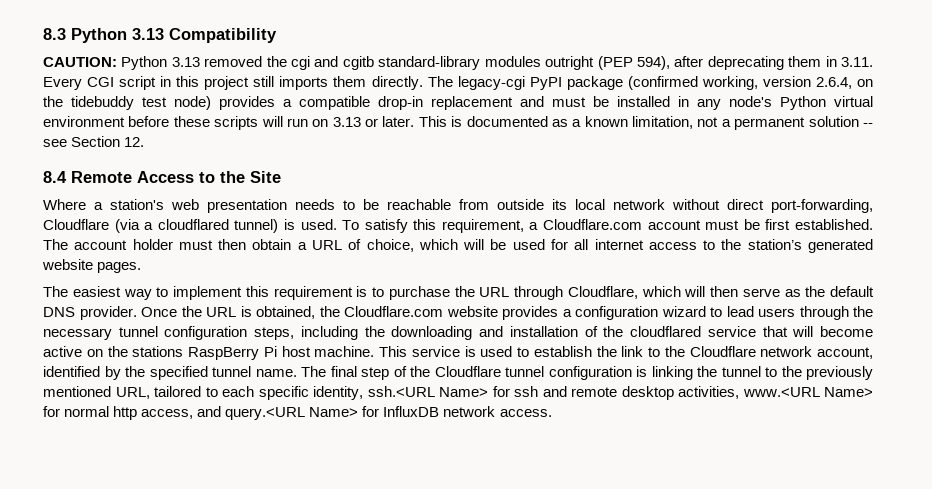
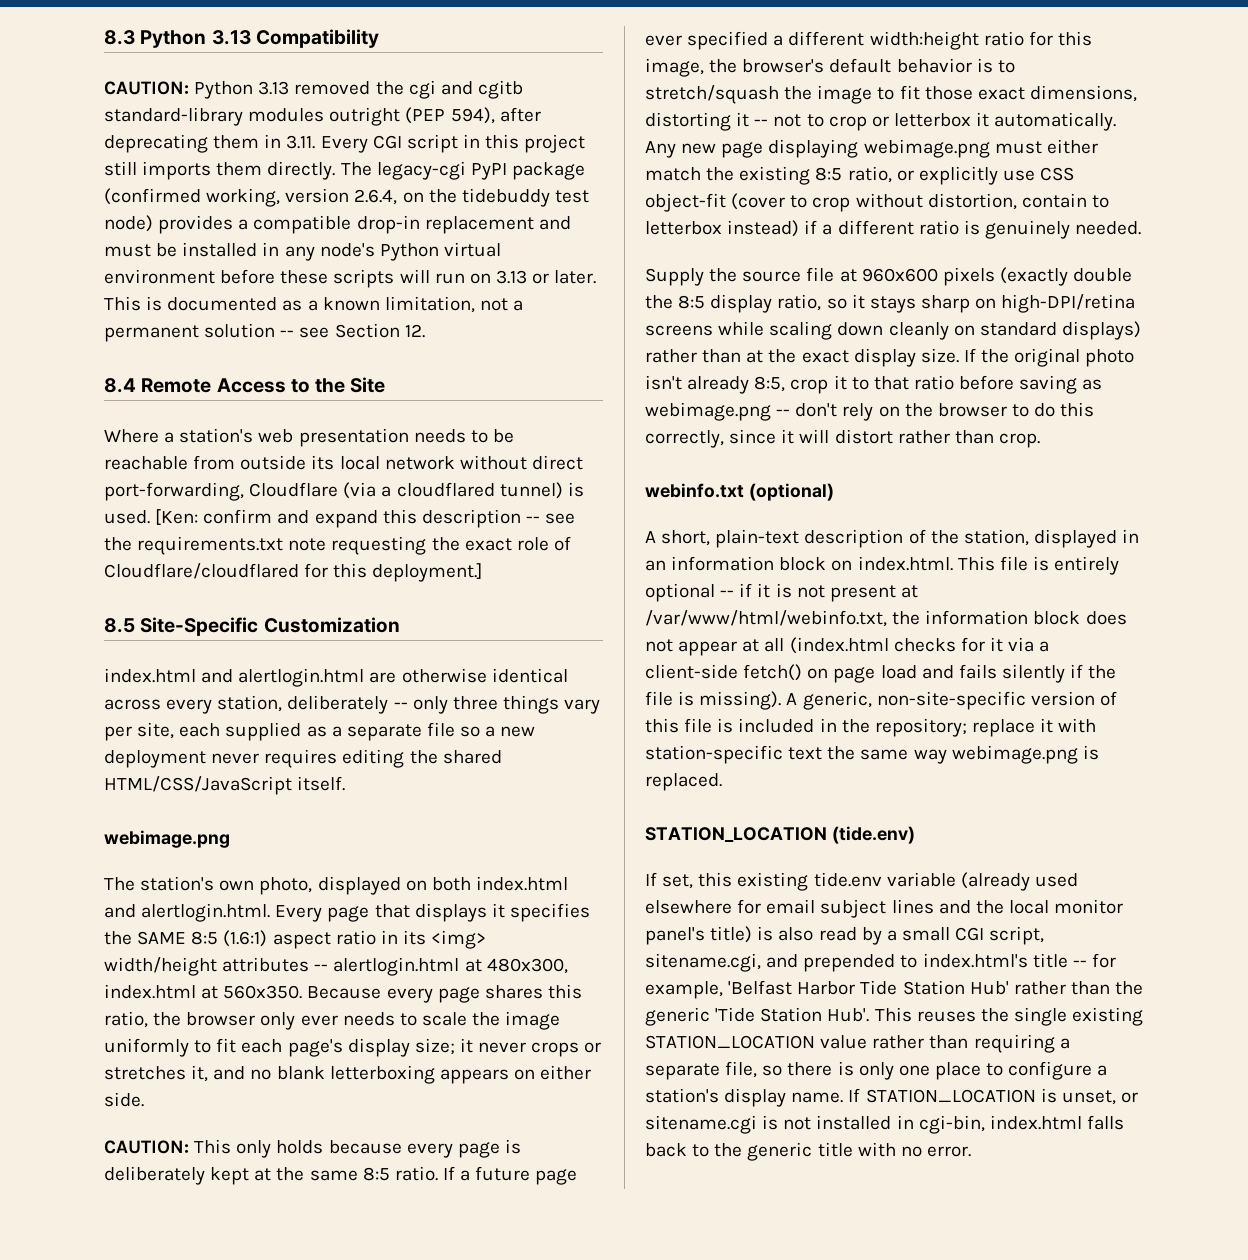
[342,219,874,233] [43,239,874,253] [42,259,142,273] [43,286,874,300] [43,306,873,320] [43,326,874,340] [43,346,873,360] [43,366,873,380] [43,386,873,400] [43,406,552,420] To satisfy this requirement, a Cloudflare.com account must be first established. The account holder must then obtain a URL of choice, which will be used for all internet access to the station’s generated website pages. // The easiest way to implement this requirement is to purchase the URL through Cloudflare, which will then serve as the default DNS provider. Once the URL is obtained, the Cloudflare.com website provides a configuration wizard to lead users through the necessary tunnel configuration steps, including the downloading and installation of the cloudflared service that will become active on the stations RaspBerry Pi host machine. This service is used to establish the link to the Cloudflare network account, identified by the specified tunnel name. The final step of the Cloudflare tunnel configuration is linking the tunnel to the previously mentioned URL, tailored to each specific identity, ssh.<URL Name> for ssh and remote desktop activities, www.<URL Name> for normal http access, and query.<URL Name> for InfluxDB network access. -> [155,509,576,528] [104,536,571,555] [104,563,483,582] [104,617,400,636] [104,668,568,687] [104,695,601,714] [104,722,536,741] [104,749,502,768] [104,776,346,795] [104,830,230,848] [104,876,568,895] [104,903,590,922] [104,930,487,949] [104,957,568,976] [104,984,582,1003] [104,1011,561,1030] [104,1038,602,1057] [104,1065,592,1084] [104,1092,144,1107] [104,1139,521,1158] [104,1166,578,1185] [645,31,1092,50] [645,58,1015,77] [645,85,1137,104] [645,112,1117,131] [645,139,1098,158] [645,166,1075,185] [645,193,1109,212] [645,220,1142,239] [645,267,1133,286] [645,294,1136,313] [645,321,1141,340] [645,348,1135,367] [645,375,1103,394] [645,402,1095,421] [645,429,1040,448] [645,483,834,501] [645,529,1140,548] [645,556,1120,575] [645,583,918,602] [645,610,1127,627] [645,637,1050,656] [645,664,1117,683] [645,691,1117,710] [645,718,1097,737] [645,745,1099,764] [645,773,722,791] [645,826,915,844] [645,872,1078,891] [645,899,1124,918] [645,926,1045,945] [645,953,1116,972] [645,980,1144,999] [645,1007,1144,1026] [645,1034,1070,1053] [645,1061,1108,1080] [645,1088,1138,1107] [645,1115,1124,1134] [645,1142,971,1161] [Ken: confirm and expand this description -- see the requirements.txt note requesting the exact role of Cloudflare/cloudflared for this deployment.] // 8.5 Site-Specific Customization // index.html and alertlogin.html are otherwise identical across every station, deliberately -- only three things vary per site, each supplied as a separate file so a new deployment never requires editing the shared HTML/CSS/JavaScript itself. // webimage.png // The station's own photo, displayed on both index.html and alertlogin.html. Every page that displays it specifies the SAME 8:5 (1.6:1) aspect ratio in its <img> width/height attributes -- alertlogin.html at 480x300, index.html at 560x350. Because every page shares this ratio, the browser only ever needs to scale the image uniformly to fit each page's display size; it never crops or stretches it, and no blank letterboxing appears on either side. // CAUTION: This only holds because every page is deliberately kept at the same 8:5 ratio. If a future page ever specified a different width:height ratio for this image, the browser's default behavior is to stretch/squash the image to fit those exact dimensions, distorting it -- not to crop or letterbox it automatically. Any new page displaying webimage.png must either match the existing 8:5 ratio, or explicitly use CSS object-fit (cover to crop without distortion, contain to letterbox instead) if a different ratio is genuinely needed. // Supply the source file at 960x600 pixels (exactly double the 8:5 display ratio, so it stays sharp on high-DPI/retina screens while scaling down cleanly on standard displays) rather than at the exact display size. If the original photo isn't already 8:5, crop it to that ratio before saving as webimage.png -- don't rely on the browser to do this correctly, since it will distort rather than crop. // webinfo.txt (optional) // A short, plain-text description of the station, displayed in an information block on index.html. This file is entirely optional -- if it is not present at /var/www/html/webinfo.txt, the information block does not appear at all (index.html checks for it via a client-side fetch() on page load and fails silently if the file is missing). A generic, non-site-specific version of this file is included in the repository; replace it with station-specific text the same way webimage.png is replaced. // STATION_LOCATION (tide.env) // If set, this existing tide.env variable (already used elsewhere for email subject lines and the local monitor panel's title) is also read by a small CGI script, sitename.cgi, and prepended to index.html's title -- for example, 'Belfast Harbor Tide Station Hub' rather than the generic 'Tide Station Hub'. This reuses the single existing STATION_LOCATION value rather than requiring a separate file, so there is only one place to configure a station's display name. If STATION_LOCATION is unset, or sitename.cgi is not installed in cgi-bin, index.html falls back to the generic title with no error.

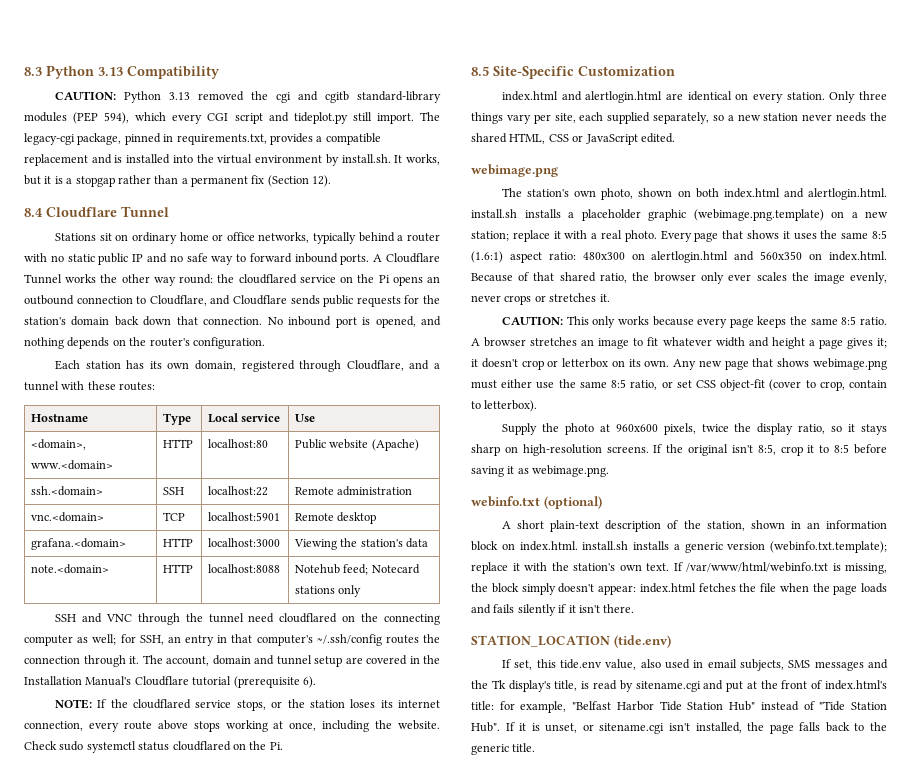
[329,107,401,126] outright -> (67, 117) none
[499,107,541,122] [104,134,586,153] [104,161,585,180] [104,188,589,207] [104,215,153,232] after deprecating them in 3.11. Every CGI script in this project still imports them directly. The legacy-cgi PyPI package (confirmed working, version 2.6.4, on the tidebuddy test node) -> [135,112,440,124] [24,133,267,145] which every CGI script and tideplot.py still import. The legacy-cgi package, pinned in requirements.txt,
[356,215,420,234] drop-in -> (381, 139) none
[104,242,501,261] [104,269,597,288] [104,296,524,313] [104,323,425,342] [104,377,386,393] [104,428,514,447] [104,455,583,470] [104,482,584,501] [104,509,576,528] [104,536,571,555] [104,563,483,582] must be installed in any node's Python virtual environment before these scripts will run on 3.13 or later. This is documented as a known limitation, not a permanent solution -- see Section 12. // 8.4 Remote Access to the Site // Where a station's web presentation needs to be reachable from outside its local network without direct port-forwarding, Cloudflare (via a cloudflared tunnel) is used. [Ken: confirm and expand this description -- see the requirements.txt note requesting the exact role of Cloudflare/cloudflared for this deployment.] -> [114,154,441,166] [24,175,332,187] [24,206,169,217] [55,232,441,244] [24,253,440,265] [24,274,440,286] [24,295,441,307] [24,316,441,328] [24,337,265,349] [55,360,441,372] [24,381,156,391] [30,414,88,422] [162,413,191,425] [207,413,281,423] [294,414,315,422] [30,439,86,450] [30,460,113,470] [162,439,193,448] [207,439,268,448] [294,439,419,451] [30,486,103,496] [162,487,184,495] [207,486,268,496] [294,486,413,496] [30,512,104,522] [162,512,185,521] [207,512,280,521] [294,512,377,524] [30,538,126,550] [162,538,193,547] [207,538,280,547] [293,538,428,550] [30,564,109,574] [162,564,193,573] [207,564,280,573] [294,564,420,575] [294,585,362,597] [55,613,441,625] [24,634,441,646] [24,655,440,667] [24,676,316,688] [55,699,441,711] [24,720,440,732] [24,741,283,753] is installed into the virtual environment by install.sh. It works, but it is a stopgap rather than a permanent fix (Section 12). // 8.4 Cloudflare Tunnel // Stations sit on ordinary home or office networks, typically behind a router with no static public IP and no safe way to forward inbound ports. A Cloudflare Tunnel works the other way round: the cloudflared service on the Pi opens an outbound connection to Cloudflare, and Cloudflare sends public requests for the station's domain back down that connection. No inbound port is opened, and nothing depends on the router's configuration. // Each station has its own domain, registered through Cloudflare, and a tunnel with these routes: // Hostname | Type | Local service | Use // <domain>, www.<domain> | HTTP | localhost:80 | Public website (Apache) // ssh.<domain> | SSH | localhost:22 | Remote administration // vnc.<domain> | TCP | localhost:5901 | Remote desktop // grafana.<domain> | HTTP | localhost:3000 | Viewing the station's data // note.<domain> | HTTP | localhost:8088 | Notehub feed; Notecard stations only // SSH and VNC through the tunnel need cloudflared on the connecting computer as well; for SSH, an entry in that computer's ~/.ssh/config routes the connection through it. The account, domain and tunnel setup are covered in the Installation Manual's Cloudflare tutorial (prerequisite 6). // NOTE: If the cloudflared service stops, or the station loses its internet connection, every route above stops working at once, including the website. Check sudo systemctl status cloudflared on the Pi.
[401,668,568,683] [104,695,448,714] otherwise identical across every station, deliberately -- only -> [687,91,856,103] identical on every station. Only
[306,722,536,741] [104,749,502,768] [104,776,346,795] as a separate file so a new deployment never requires editing the shared HTML/CSS/JavaScript itself. -> [653,112,887,124] [471,133,675,145] separately, so a new station never needs the shared HTML, CSS or JavaScript edited.
[317,876,401,895] displayed -> [638,188,673,197] shown
[275,903,590,922] [104,930,487,949] [104,957,568,976] [104,984,582,1003] Every page that displays it specifies the SAME 8:5 (1.6:1) aspect ratio in its <img> width/height attributes -- alertlogin.html at 480x300, index.html at 560x350. Because every page shares this -> [471,209,888,221] [471,230,888,242] [471,251,888,263] [471,272,596,282] install.sh installs a placeholder graphic (webimage.png.template) on a new station; replace it with a real photo. Every page that shows it uses the same 8:5 (1.6:1) aspect ratio: 480x300 on alertlogin.html and 560x350 on index.html. Because of that shared
[342,1011,561,1030] [104,1038,602,1057] [104,1065,592,1084] [104,1092,144,1107] needs to scale the image uniformly to fit each page's display size; it never crops or stretches it, and no blank letterboxing appears on either side. -> [756,272,887,284] [471,293,610,305] scales the image evenly, never crops or stretches it.
[276,1140,324,1154] holds -> [617,316,649,325] works
[504,1139,521,1154] [104,1166,578,1185] [645,31,1092,50] [645,58,1015,77] [645,85,1137,104] [645,112,1117,131] is deliberately kept at the same 8:5 ratio. If a future page ever specified a different width:height ratio for this image, the browser's default behavior is to stretch/squash the image to fit those exact dimensions, distorting it -- not to crop or letterbox it automatically. -> [757,316,887,328] [471,337,887,349] [471,358,670,370] keeps the same 8:5 ratio. A browser stretches an image to fit whatever width and height a page gives it; it doesn't crop or letterbox on its own.
[768,139,859,158] displaying -> [752,358,810,367] that shows
[645,166,811,185] match the existing -> [536,379,607,389] use the same
[918,166,1035,185] explicitly use -> [676,380,692,388] set
[812,193,1109,212] [645,220,1142,239] [645,267,1133,286] [645,295,706,309] crop without distortion, contain to letterbox instead) if a different ratio is genuinely needed. // Supply the source file at 960x600 pixels (exactly double the 8:5 -> [819,380,887,391] [471,400,538,412] [502,423,752,435] crop, contain to letterbox). // Supply the photo at 960x600 pixels, twice the
[1001,294,1136,313] [645,321,1141,340] [645,348,1135,367] [645,375,1103,394] [645,402,1095,421] [645,429,1040,448] high-DPI/retina screens while scaling down cleanly on standard displays) rather than at the exact display size. If the original photo isn't already 8:5, crop it to that ratio before saving as webimage.png -- don't rely on the browser to do this correctly, since it will distort rather than crop. -> [522,444,888,456] [471,465,610,477] high-resolution screens. If the original isn't 8:5, crop it to 8:5 before saving it as webimage.png.
[661,530,711,546] short, -> [517,520,545,529] short
[1033,529,1117,548] displayed -> [750,520,785,529] shown
[957,556,1120,575] [645,583,918,602] [645,610,1127,627] [645,637,1050,656] [645,664,1117,683] [645,691,1117,710] [645,718,1097,737] [645,745,1099,764] [645,773,722,791] This file is entirely optional -- if it is not present at /var/www/html/webinfo.txt, the information block does not appear at all (index.html checks for it via a client-side fetch() on page load and fails silently if the file is missing). A generic, non-site-specific version of this file is included in the repository; replace it with station-specific text the same way webimage.png is replaced. -> [582,541,887,553] [471,562,887,574] [471,583,887,595] [471,604,635,616] install.sh installs a generic version (webinfo.txt.template); replace it with the station's own text. If /var/www/html/webinfo.txt is missing, the block simply doesn't appear: index.html fetches the file when the page loads and fails silently if it isn't there.
[737,872,1078,891] [645,899,1124,918] [645,926,1045,945] [645,953,1087,972] existing tide.env variable (already used elsewhere for email subject lines and the local monitor panel's title) is also read by a small CGI script, sitename.cgi, and prepended to index.html's title -- -> [560,659,888,671] [471,680,887,692] [471,701,494,710] tide.env value, also used in email subjects, SMS messages and the Tk display's title, is read by sitename.cgi and put at the front of index.html's title:
[728,980,793,995] 'Belfast -> [572,701,612,710] "Belfast
[969,981,1144,995] [645,1007,1144,1026] [645,1034,1070,1053] [645,1061,1108,1080] [645,1088,1138,1107] [645,1115,1082,1134] Hub' rather than the generic 'Tide Station Hub'. This reuses the single existing STATION_LOCATION value rather than requiring a separate file, so there is only one place to configure a station's display name. If STATION_LOCATION is unset, or sitename.cgi is not installed in cgi-bin, index.html -> [729,701,887,711] [471,722,794,734] Hub" instead of "Tide Station Hub". If it is unset, or sitename.cgi isn't installed, the page
[817,1142,971,1157] title with no error. -> [512,743,536,752] title.

